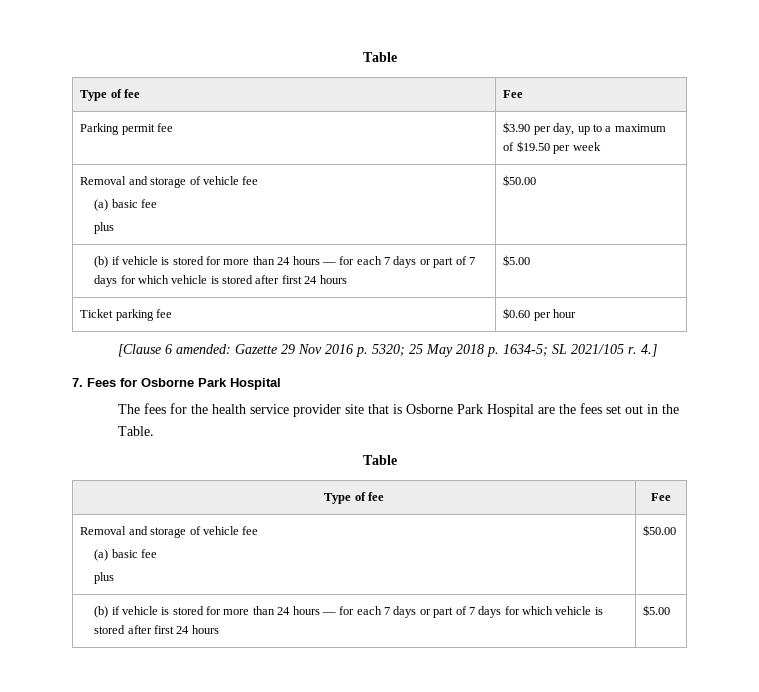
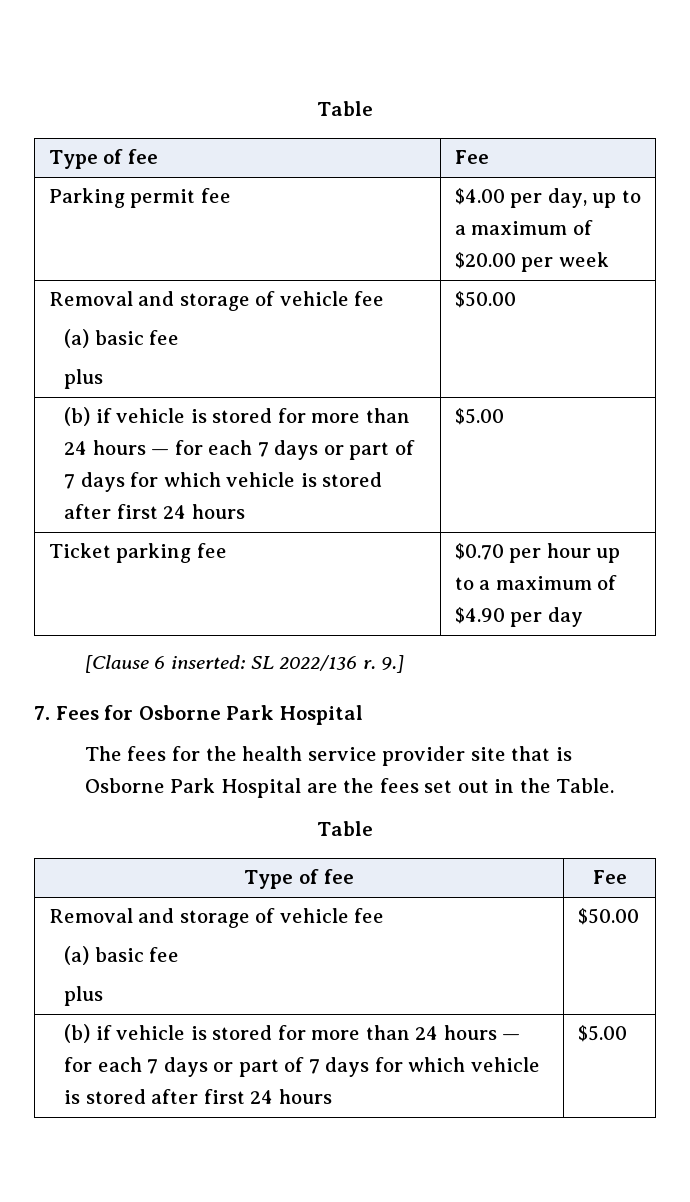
[503,122,531,133] $3.90 -> [454,188,505,205] $4.00
[516,141,550,152] $19.50 -> [454,252,516,269] $20.00
[503,308,531,319] $0.60 -> [454,543,504,560] $0.70
[118,344,658,357] // [Clause 6 amended: Gazette 29 Nov 2016 p. 5320; 25 May 2018 p. 1634-5; SL 2021/105 r. 4.] -> [596,548,621,563] [454,575,618,590] [454,607,583,627] [84,655,405,673] up to a maximum of $4.90 per day // [Clause 6 inserted: SL 2022/136 r. 9.]

